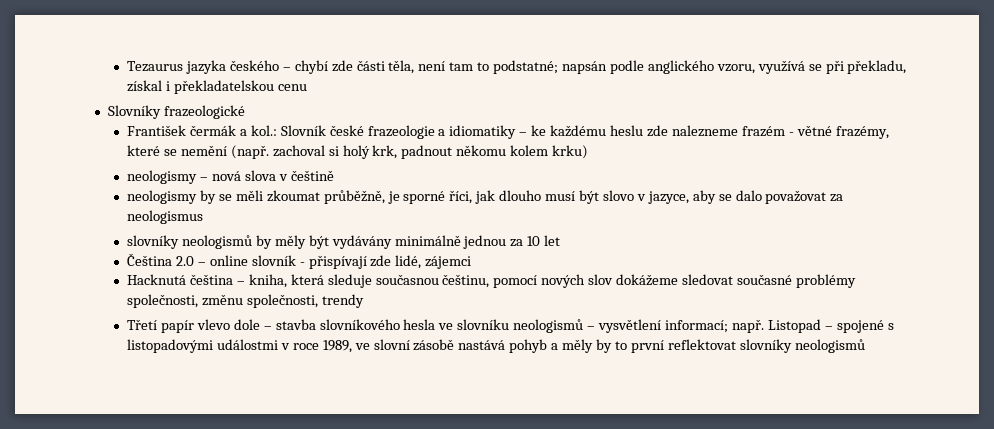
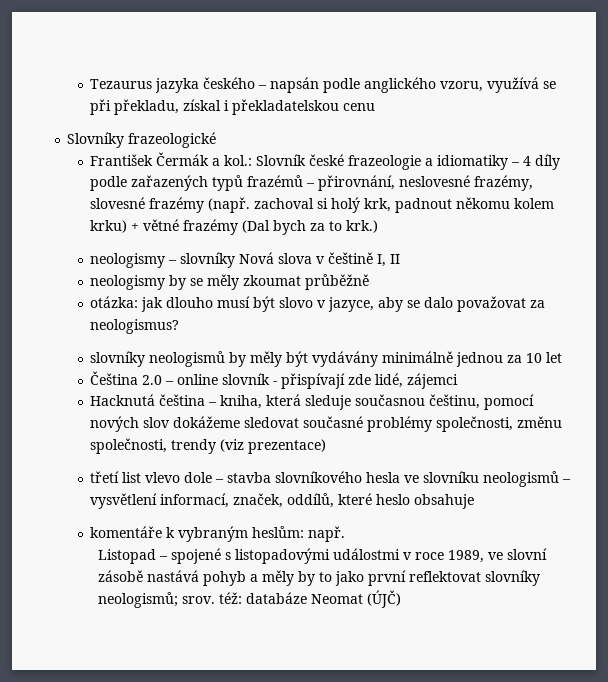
[294,60,559,74] chybí zde části těla, není tam to podstatné; -> (268, 87) none
[189,125,236,136] čermák -> [156,152,210,166] Čermák
[531,125,889,139] [127,145,227,156] ke každému heslu zde nalezneme frazém - větné frazémy, které se nemění -> [523,154,561,170] [90,175,534,191] [90,197,205,213] 4 díly podle zařazených typů frazémů – přirovnání, neslovesné frazémy, slovesné frazémy
(589, 152) none -> [131,219,379,235] + větné frazémy (Dal bych za to krk.)
[211,171,241,181] nová -> [180,252,275,268] slovníky Nová
(334, 175) none -> [377,254,401,267] I, II
[235,190,473,204] měli zkoumat průběžně, je sporné říci, -> [207,274,370,290] [90,296,139,308] měly zkoumat průběžně // otázka:
[127,210,204,224] neologismus -> [90,319,180,334] neologismus?
[127,319,194,333] // Třetí papír -> [220,439,327,454] [90,471,142,483] (viz prezentace) // třetí list
[664,320,728,333] informací; -> [160,493,475,509] [90,526,305,542] informací, značek, oddílů, které heslo obsahuje // komentáře k vybraným heslům:
(764, 326) none -> (346, 534) //
(627, 345) none -> [334,571,364,586] jako
[794,339,865,353] neologismů -> [97,590,401,608] neologismů; srov. též: databáze Neomat (ÚJČ)

